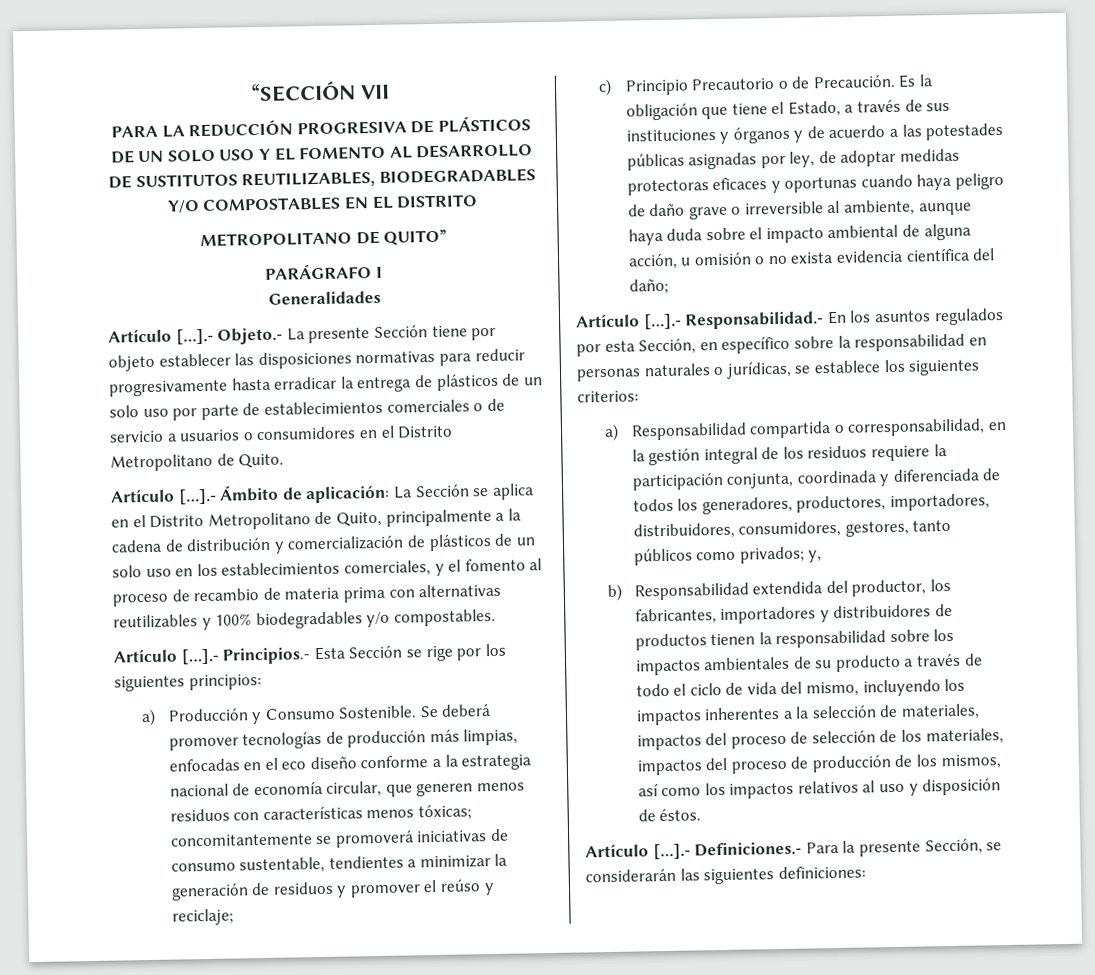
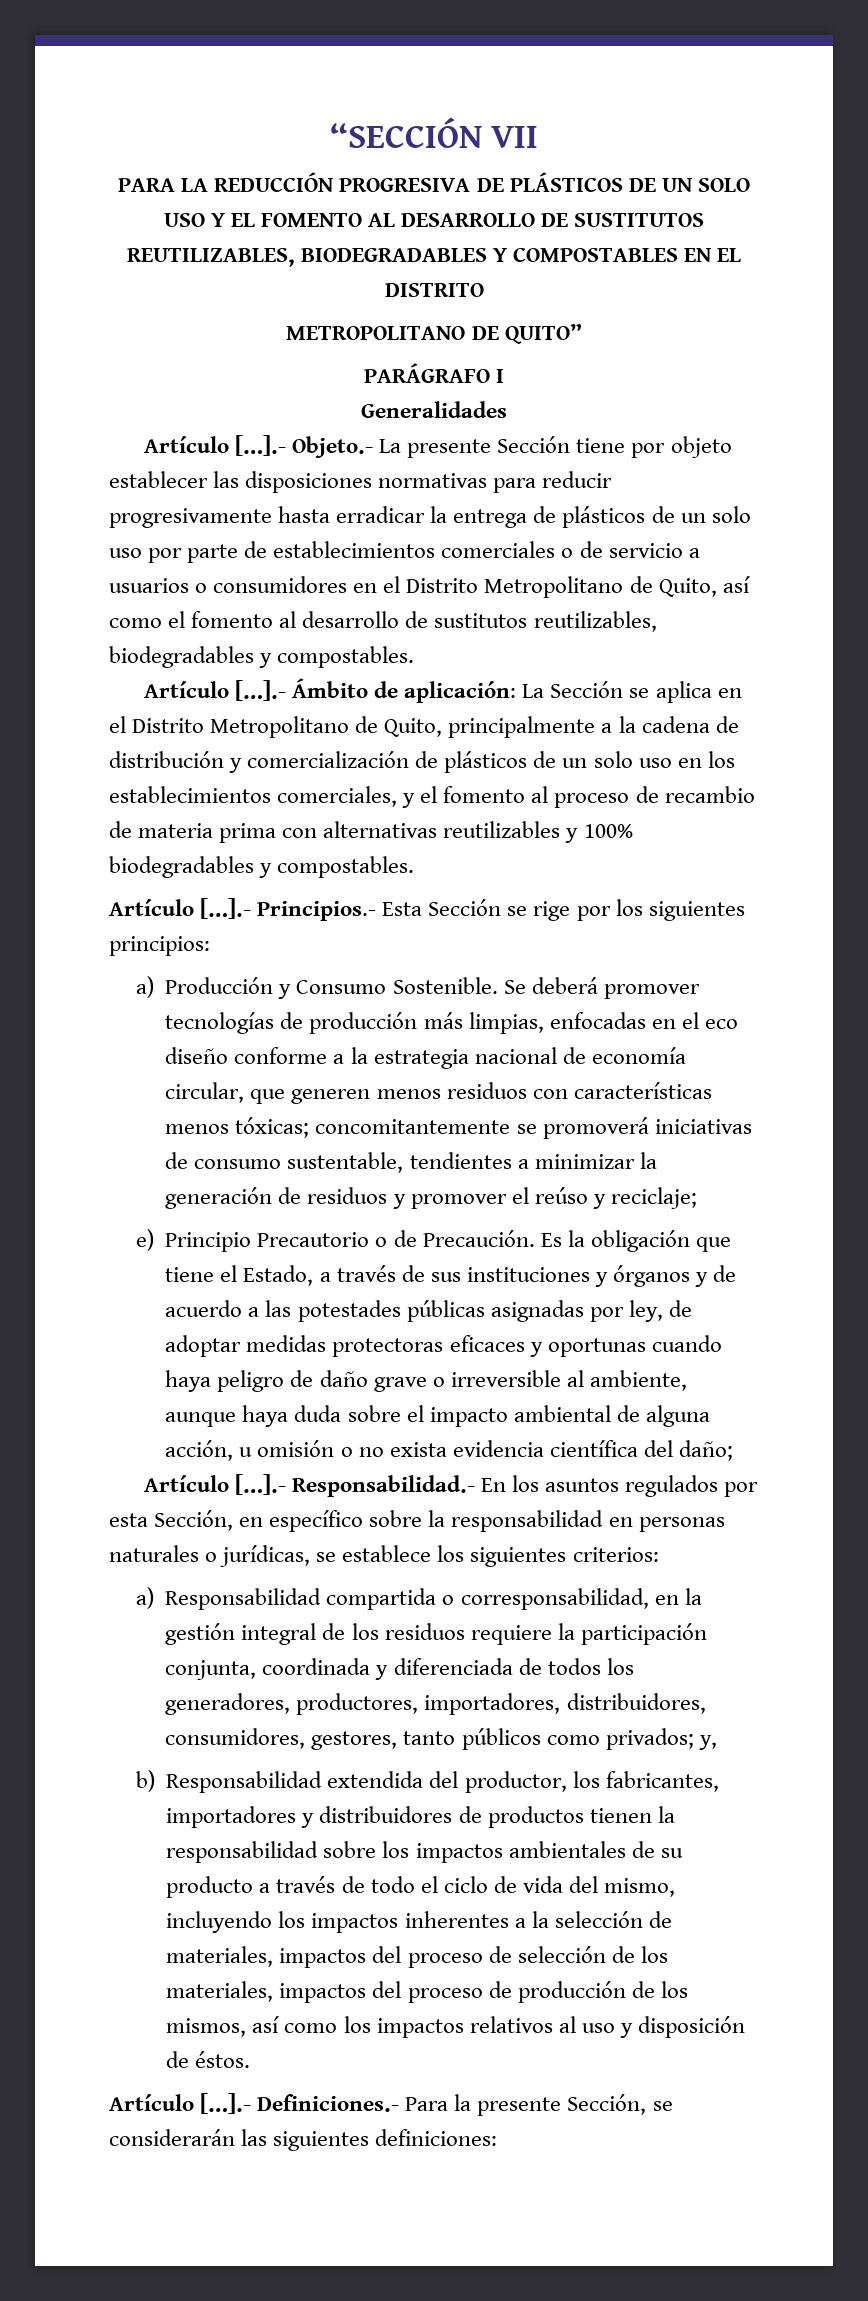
[166,200,200,213] Y/O -> [492,248,507,262] Y
[238,453,285,469] Quito. -> [658,576,750,597] [109,611,657,632] [109,646,415,668] Quito, así como el fomento al desarrollo de sustitutos reutilizables, biodegradables y compostables.
[366,611,391,628] y/o -> [259,863,273,878] y
[597,78,612,97] c) -> [136,1229,155,1251] e)

